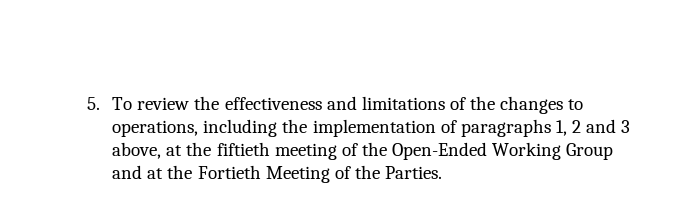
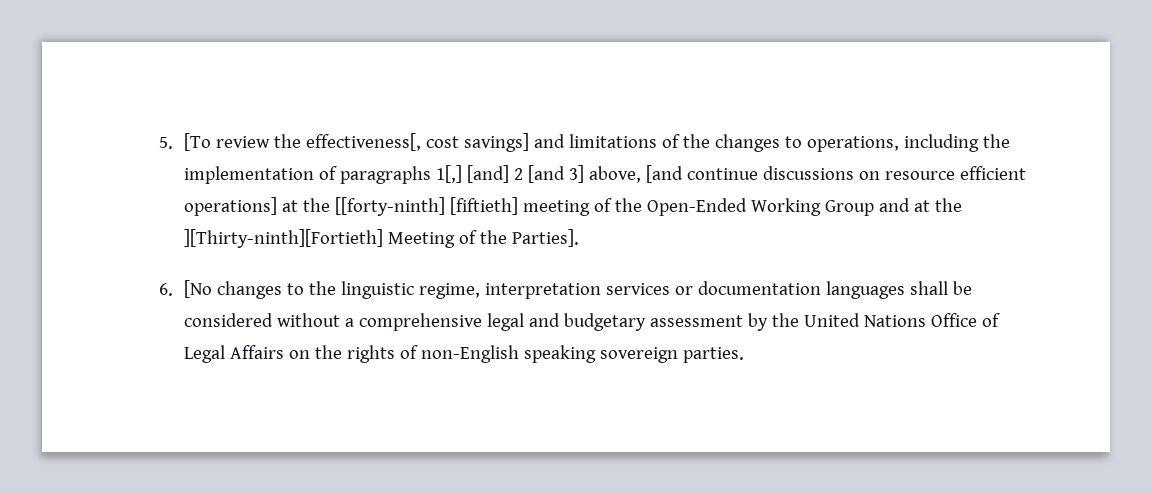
[112,97,133,110] To -> [184,133,212,151] [To
[224,97,322,110] effectiveness -> [306,133,530,152] effectiveness[, cost savings]
[555,119,631,136] [112,142,270,159] 1, 2 and 3 above, at the fiftieth -> [436,165,1027,183] [184,197,519,216] 1[,] [and] 2 [and 3] above, [and continue discussions on resource efficient operations] at the [[forty-ninth] [fiftieth]
[197,165,261,179] Fortieth -> [184,229,384,248] ][Thirty-ninth][Fortieth]
[385,166,443,179] Parties. -> [512,229,580,247] [159,280,973,299] [184,313,1001,331] [184,345,745,363] Parties]. // 6. [No changes to the linguistic regime, interpretation services or documentation languages shall be considered without a comprehensive legal and budgetary assessment by the United Nations Office of Legal Affairs on the rights of non-English speaking sovereign parties.

